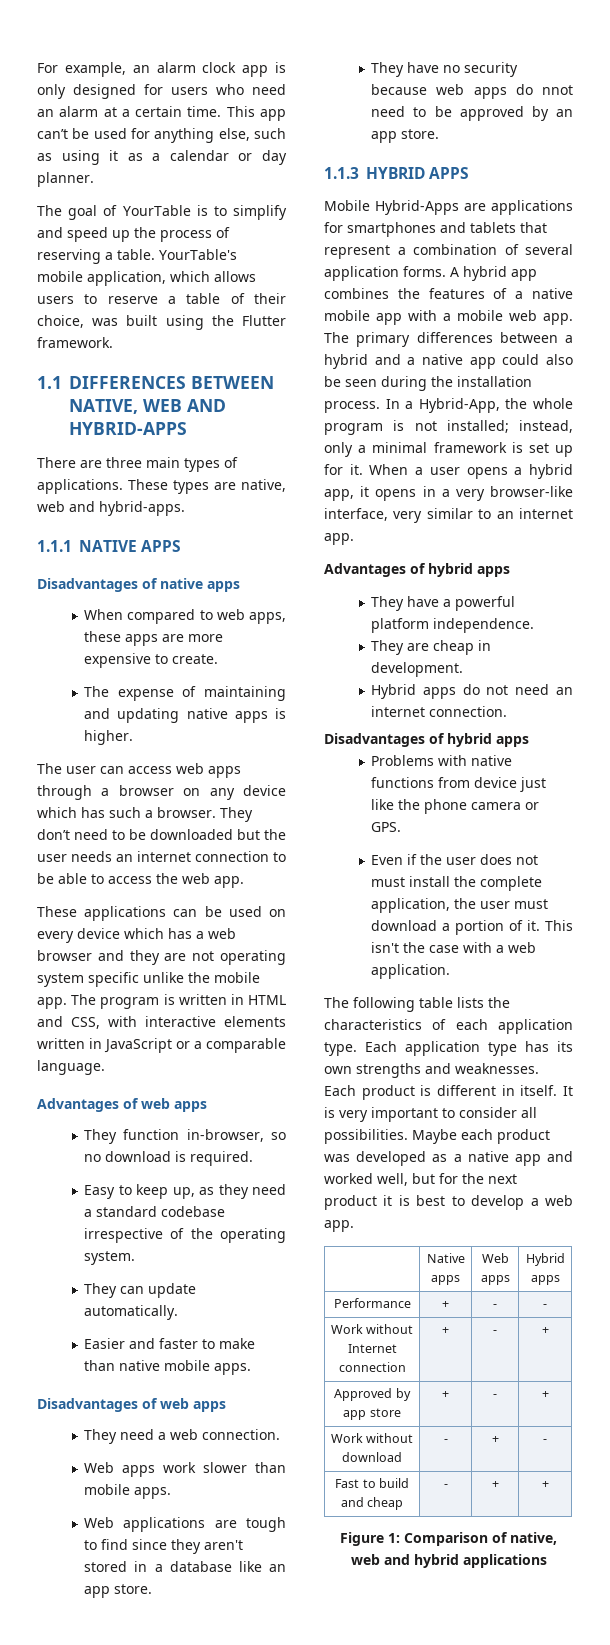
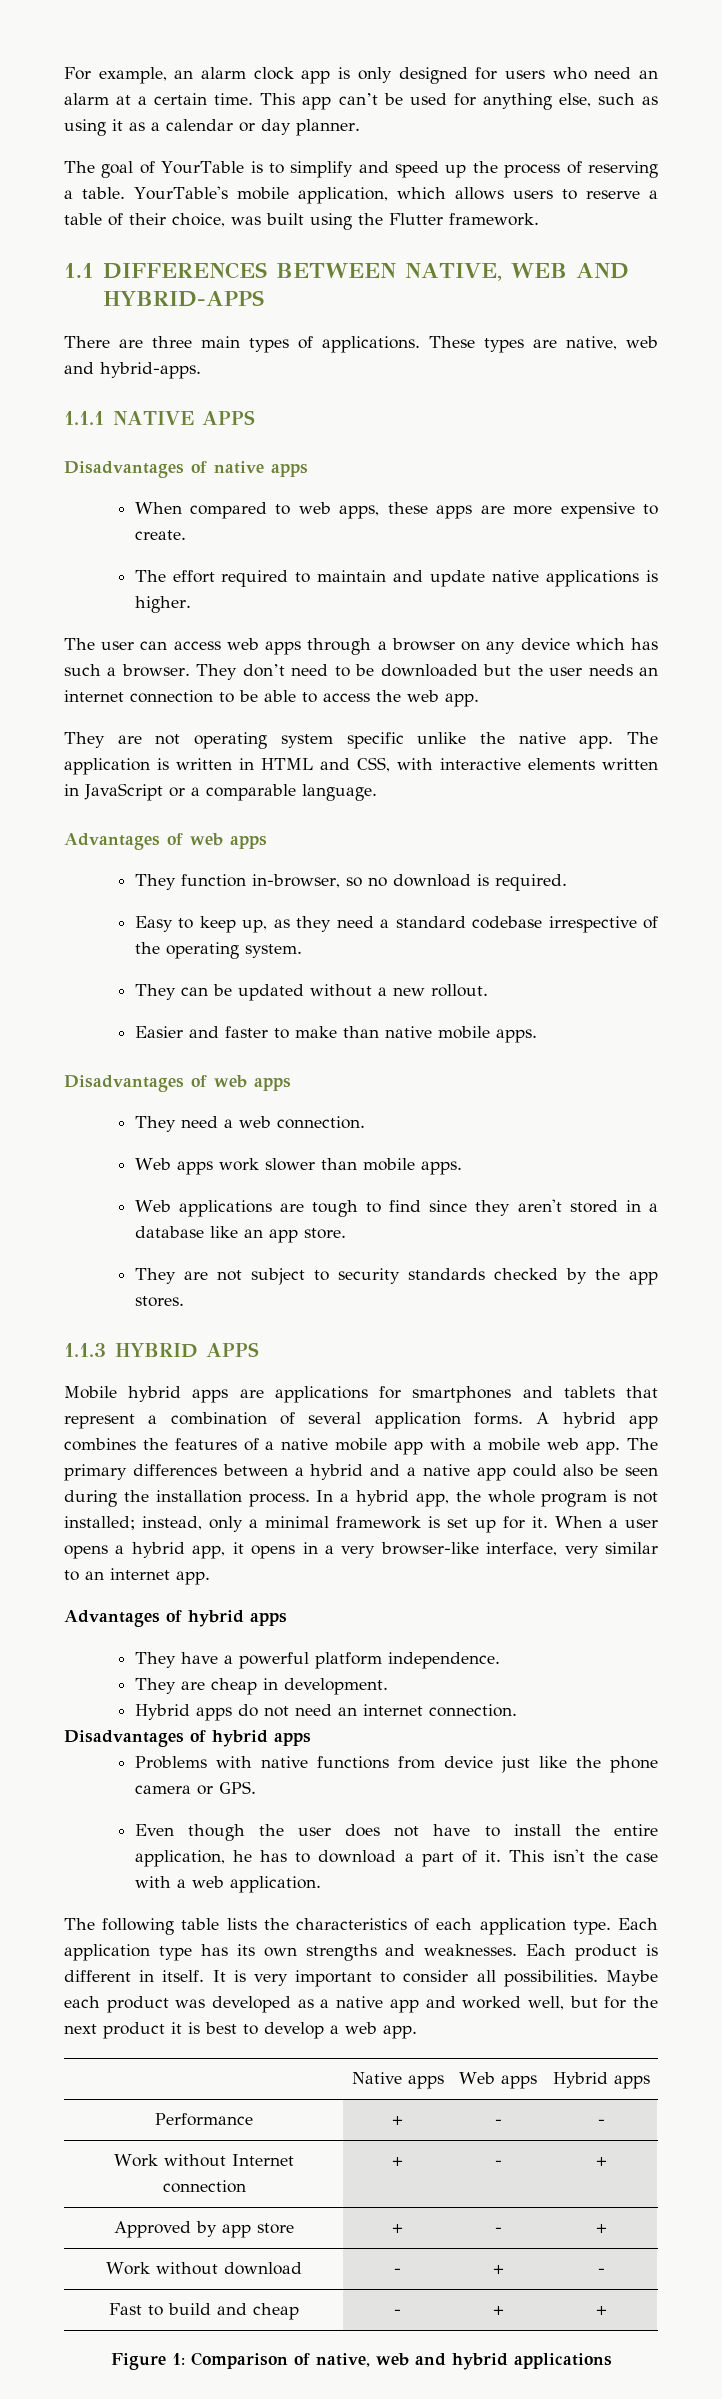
[117,686,286,701] [84,708,268,723] expense of maintaining and updating native apps -> [172,570,640,587] effort required to maintain and update native applications
[37,906,286,921] [37,928,236,943] [37,950,160,965] These applications can be used on every device which has a web browser and they -> [64,732,105,748] They
[214,972,260,983] [37,994,160,1009] mobile app. The program -> [518,732,658,749] [64,758,150,775] native app. The application
[148,1283,197,1298] [84,1305,179,1320] update automatically. -> [212,984,488,1001] be updated without a new rollout.
[407,62,519,77] [371,84,573,99] [371,106,573,121] [371,129,440,143] have no security because web apps do nnot need to be approved by an app store. -> [183,1268,658,1285] [134,1296,184,1307] are not subject to security standards checked by the app stores.
[375,200,459,215] Hybrid-Apps -> [128,1386,229,1403] hybrid apps
[418,398,500,413] Hybrid-App, -> [356,1490,449,1507] hybrid app,
[407,854,418,865] if -> [187,1824,245,1841] though
[371,876,543,891] [371,898,549,913] must install the complete application, the user must -> [433,1824,658,1837] [134,1850,311,1867] have to install the entire application, he has to
[455,920,505,935] portion -> [421,1852,454,1867] part

